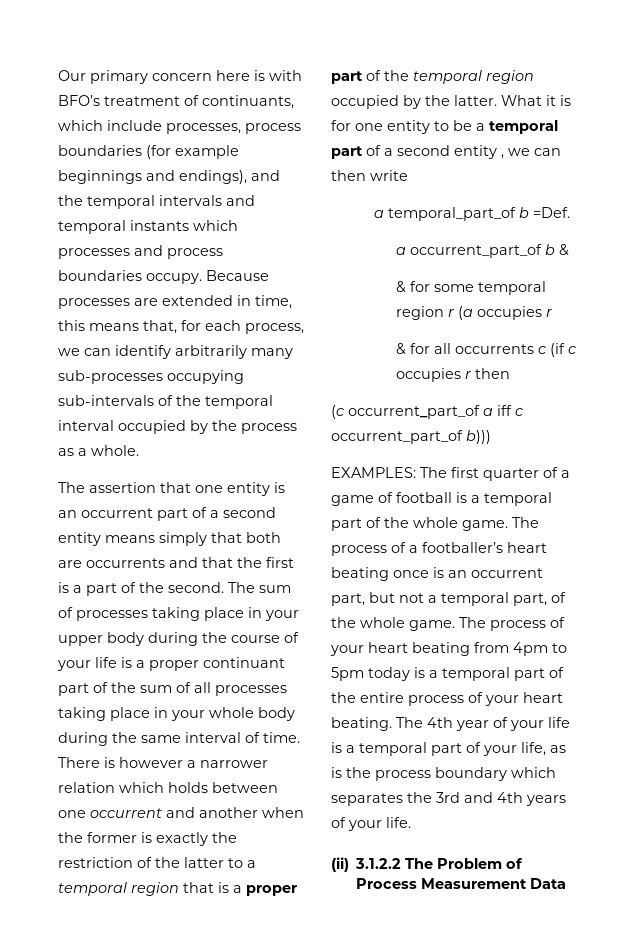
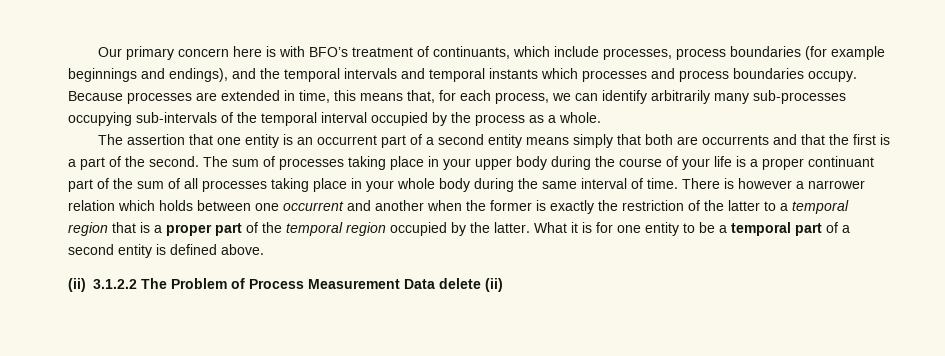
[501,148,561,159] [331,170,408,181] [374,207,571,221] [395,244,569,258] [395,281,546,295] [395,306,553,320] [395,343,577,357] [395,368,510,382] [331,405,524,419] [331,430,491,444] [331,467,570,481] [331,492,552,506] [331,517,539,531] [331,542,547,556] [331,567,543,581] [331,592,566,606] [331,617,565,631] [330,642,567,656] [331,667,564,681] [331,692,563,706] [331,717,570,731] [331,742,566,756] [331,767,556,781] [331,792,566,806] [331,817,411,831] , we can then write // a temporal_part_of b =Def. // a occurrent_part_of b & // & for some temporal region r (a occupies r // & for all occurrents c (if c occupies r then // (c occurrent_part_of a iff c occurrent_part_of b))) // EXAMPLES: The first quarter of a game of football is a temporal part of the whole game. The process of a footballer’s heart beating once is an occurrent part, but not a temporal part, of the whole game. The process of your heart beating from 4pm to 5pm today is a temporal part of the entire process of your heart beating. The 4th year of your life is a temporal part of your life, as is the process boundary which separates the 3rd and 4th years of your life. -> [156,244,264,255] is defined above.
(567, 883) none -> [439,278,504,292] delete (ii)

